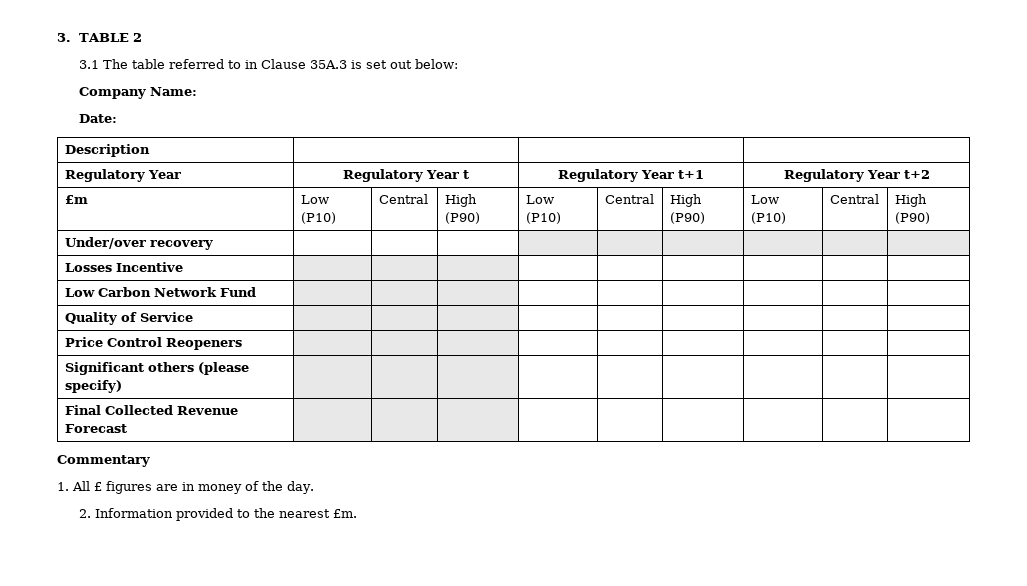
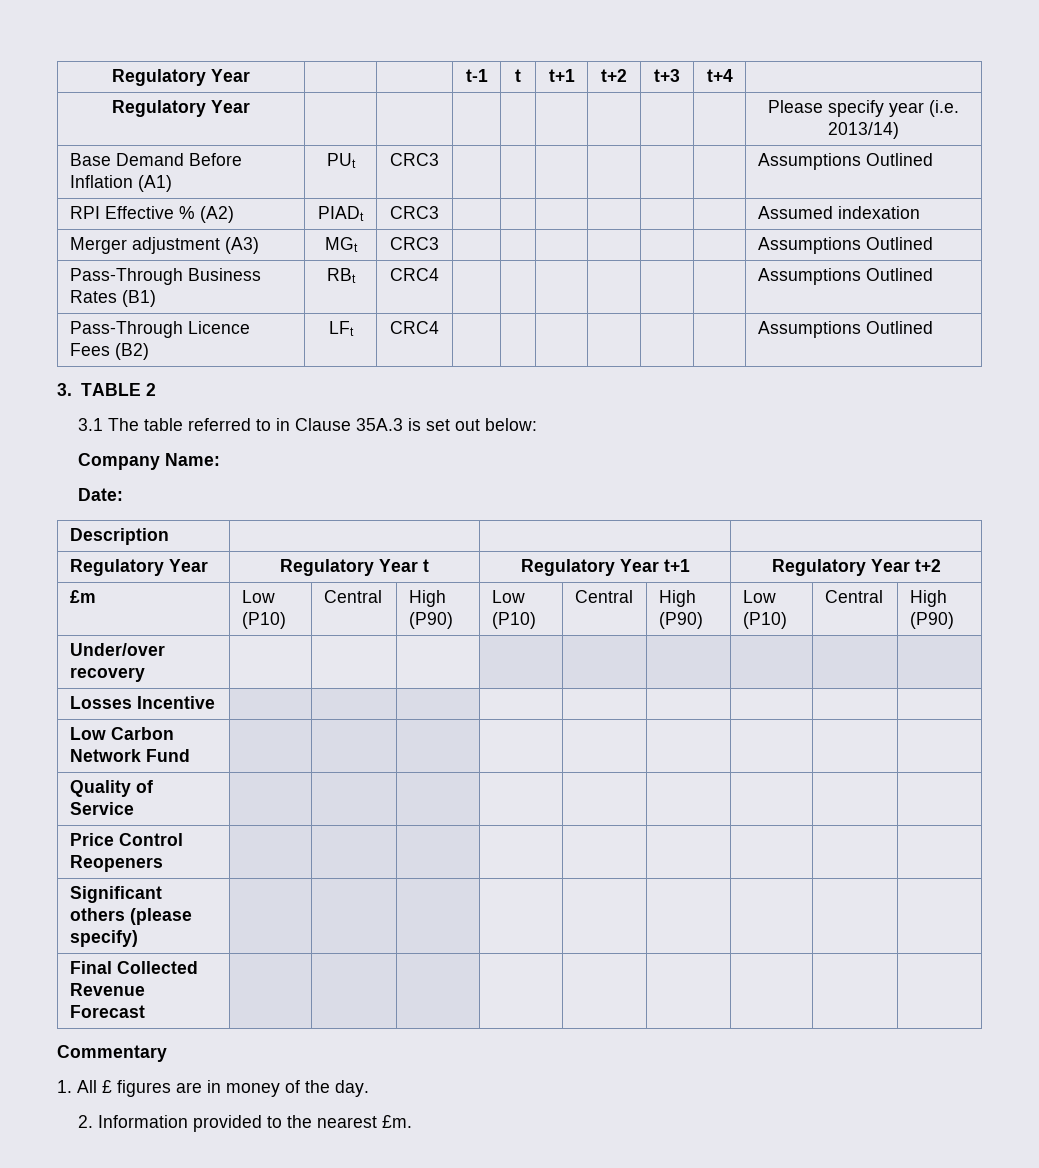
(57, 37) none -> [112,69,250,86] [465,69,488,82] [515,69,521,82] [548,69,575,82] [601,69,627,82] [654,69,680,82] [706,69,733,82] [112,100,250,117] [768,100,959,117] [828,122,899,139] [69,153,242,166] [69,175,172,192] [326,153,356,168] [390,153,439,166] [757,153,933,170] [69,206,234,223] [318,206,364,221] [390,206,439,219] [757,206,920,219] [69,237,259,254] [324,237,358,252] [390,237,439,250] [757,237,933,254] [69,268,261,285] [69,290,156,307] [326,268,356,283] [390,268,439,281] [757,268,933,285] [69,321,250,338] [69,343,149,360] [328,321,354,336] [390,321,439,334] [757,321,933,338] Regulatory Year | | | t-1 | t | t+1 | t+2 | t+3 | t+4 | // Regulatory Year | | | | | | | | | Please specify year (i.e. 2013/14) // Base Demand Before Inflation (A1) | PUt | CRC3 | | | | | | | Assumptions Outlined // RPI Effective % (A2) | PIADt | CRC3 | | | | | | | Assumed indexation // Merger adjustment (A3) | MGt | CRC3 | | | | | | | Assumptions Outlined // Pass-Through Business Rates (B1) | RBt | CRC4 | | | | | | | Assumptions Outlined // Pass-Through Licence Fees (B2) | LFt | CRC4 | | | | | | | Assumptions Outlined //

